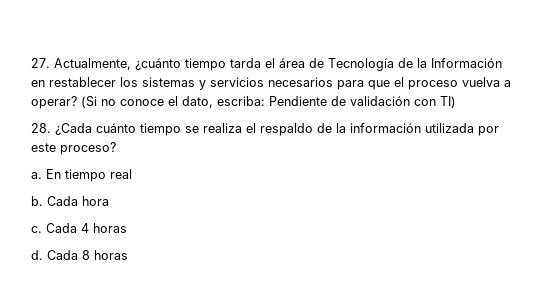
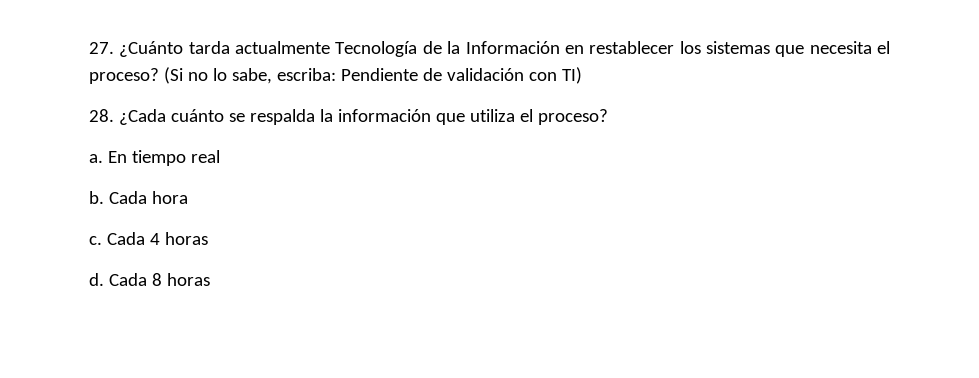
[54,58,324,71] Actualmente, ¿cuánto tiempo tarda el área de -> [119,41,331,57] ¿Cuánto tarda actualmente
[199,77,511,90] [31,96,213,109] y servicios necesarios para que el proceso vuelva a operar? (Si no conoce el dato, -> [775,41,890,57] [89,67,272,84] que necesita el proceso? (Si no lo sabe,
[140,123,499,136] [31,143,56,152] tiempo se realiza el respaldo de la información utilizada por este -> [228,109,533,125] se respalda la información que utiliza el

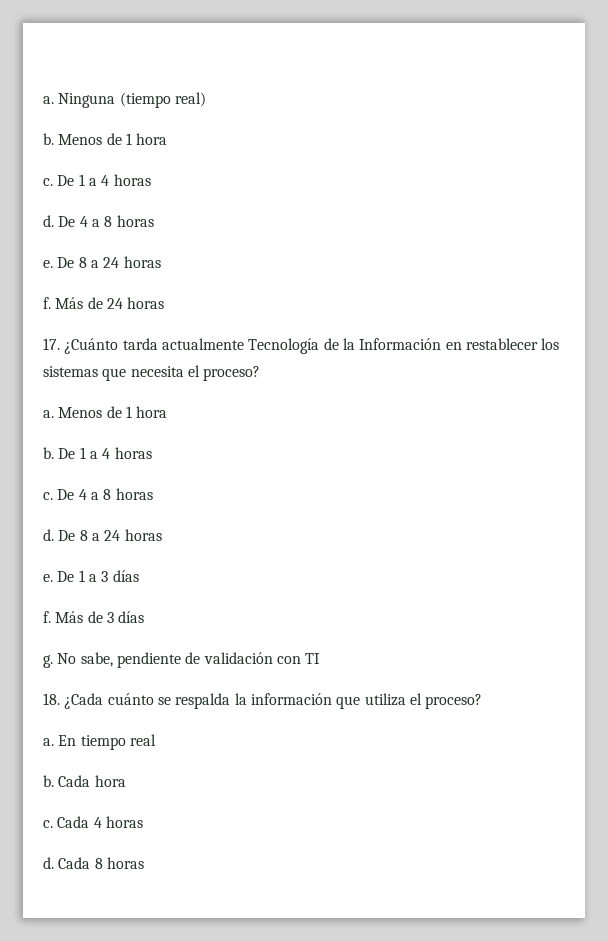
[89,42,114,54] 27. -> [43,92,206,108] [43,133,168,145] [43,174,151,186] [43,215,154,227] [43,256,161,268] [43,297,165,309] [43,338,60,350] a. Ninguna (tiempo real) // b. Menos de 1 hora // c. De 1 a 4 horas // d. De 4 a 8 horas // e. De 8 a 24 horas // f. Más de 24 horas // 17.
[163,67,418,84] (Si no lo sabe, escriba: Pendiente -> [43,406,168,418] [43,447,152,459] [43,488,153,500] [43,529,162,541] [43,570,139,582] [43,611,145,623] [43,652,181,668] // a. Menos de 1 hora // b. De 1 a 4 horas // c. De 4 a 8 horas // d. De 8 a 24 horas // e. De 1 a 3 días // f. Más de 3 días // g. No sabe, pendiente
[561,67,582,84] [89,109,114,122] TI) // 28. -> [305,653,321,664] [43,693,60,705] TI // 18.

